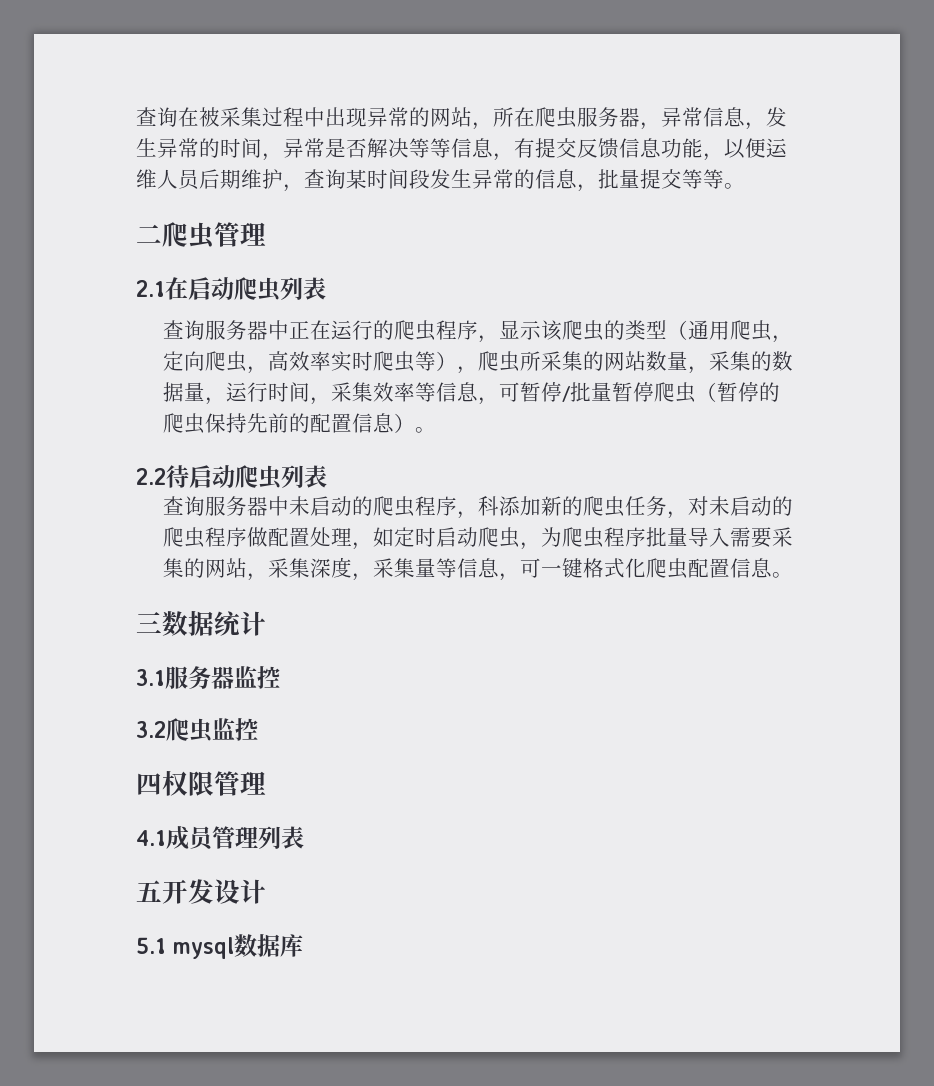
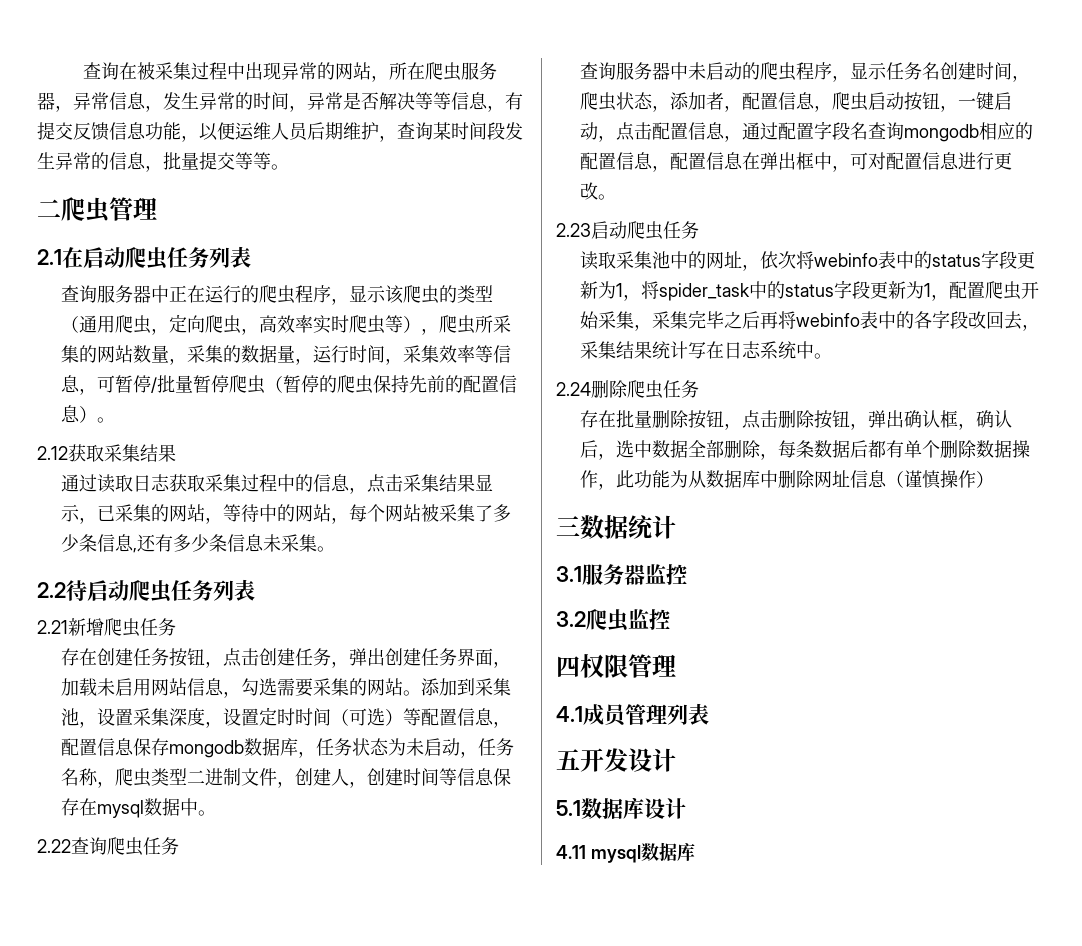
(281, 289) none -> [167,247,209,268] 任务
(436, 430) none -> [37,444,176,462] [60,474,493,494] [60,504,511,524] [60,534,335,553] // 2.12获取采集结果 // 通过读取日志获取采集过程中的信息，点击采集结果显示，已采集的网站，等待中的网站，每个网站被采集了多少条信息,还有多少条信息未采集。
[281,465,327,488] 列表 -> [171,579,255,601] [37,618,176,637] [60,648,511,668] [60,678,511,698] [60,707,511,728] [60,738,514,758] [60,768,511,788] [60,798,216,818] [37,837,179,856] 任务列表 // 2.21新增爬虫任务 // 存在创建任务按钮，点击创建任务，弹出创建任务界面，加载未启用网站信息，勾选需要采集的网站。添加到采集池，设置采集深度，设置定时时间（可选）等配置信息，配置信息保存mongodb数据库，任务状态为未启动，任务名称，爬虫类型二进制文件，创建人，创建时间等信息保存在mysql数据中。 // 2.22查询爬虫任务
[477,496,793,519] [162,527,793,550] [162,557,793,581] 科添加新的爬虫任务，对未启动的爬虫程序做配置处理，如定时启动爬虫，为爬虫程序批量导入需要采集的网站，采集深度，采集量等信息，可一键格式化爬虫配置信息。 -> [849,62,1030,82] [579,92,1012,112] [579,121,1033,142] [579,152,1012,172] [579,182,616,200] [556,221,699,240] [579,250,1035,271] [579,280,1039,301] [579,310,1040,331] [579,341,832,359] [556,380,699,399] [579,410,1012,430] [579,440,1030,460] [579,470,994,490] 显示任务名创建时间，爬虫状态，添加者，配置信息，爬虫启动按钮，一键启动，点击配置信息，通过配置字段名查询mongodb相应的配置信息，配置信息在弹出框中，可对配置信息进行更改。 // 2.23启动爬虫任务 // 读取采集池中的网址，依次将webinfo表中的status字段更新为1，将spider_task中的status字段更新为1，配置爬虫开始采集，采集完毕之后再将webinfo表中的各字段改回去，采集结果统计写在日志系统中。 // 2.24删除爬虫任务 // 存在批量删除按钮，点击删除按钮，弹出确认框，确认后，选中数据全部删除，每条数据后都有单个删除数据操作，此功能为从数据库中删除网址信息（谨慎操作）
(166, 945) none -> [581,797,686,819] [556,845,586,859] 数据库设计 // 4.11

